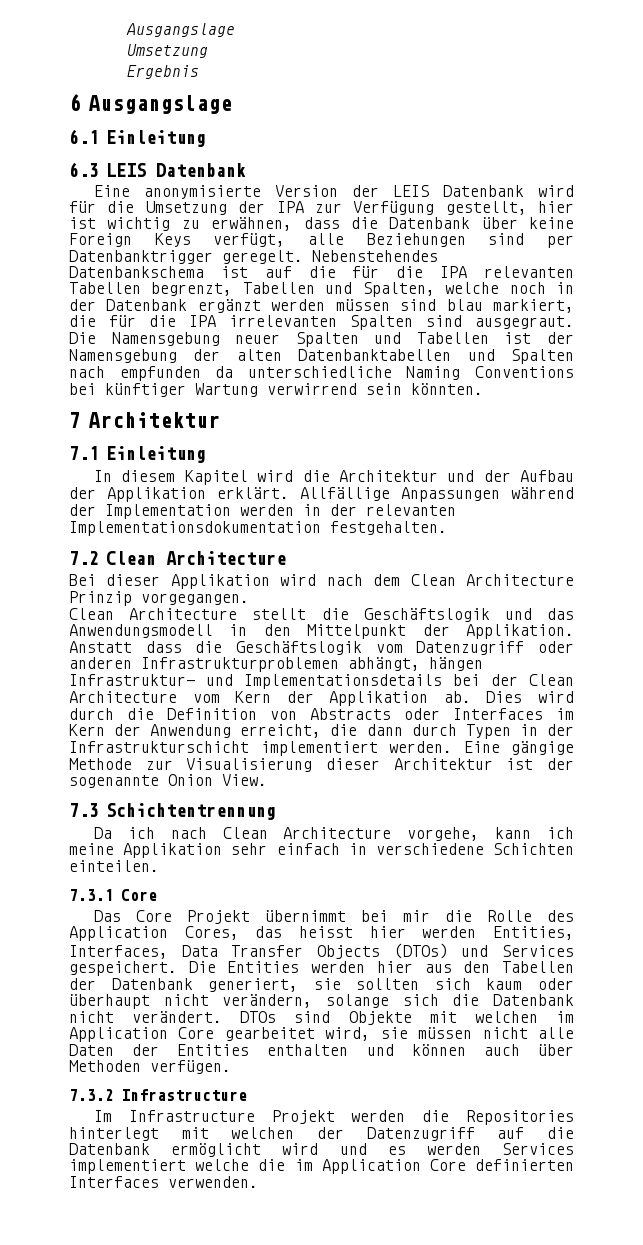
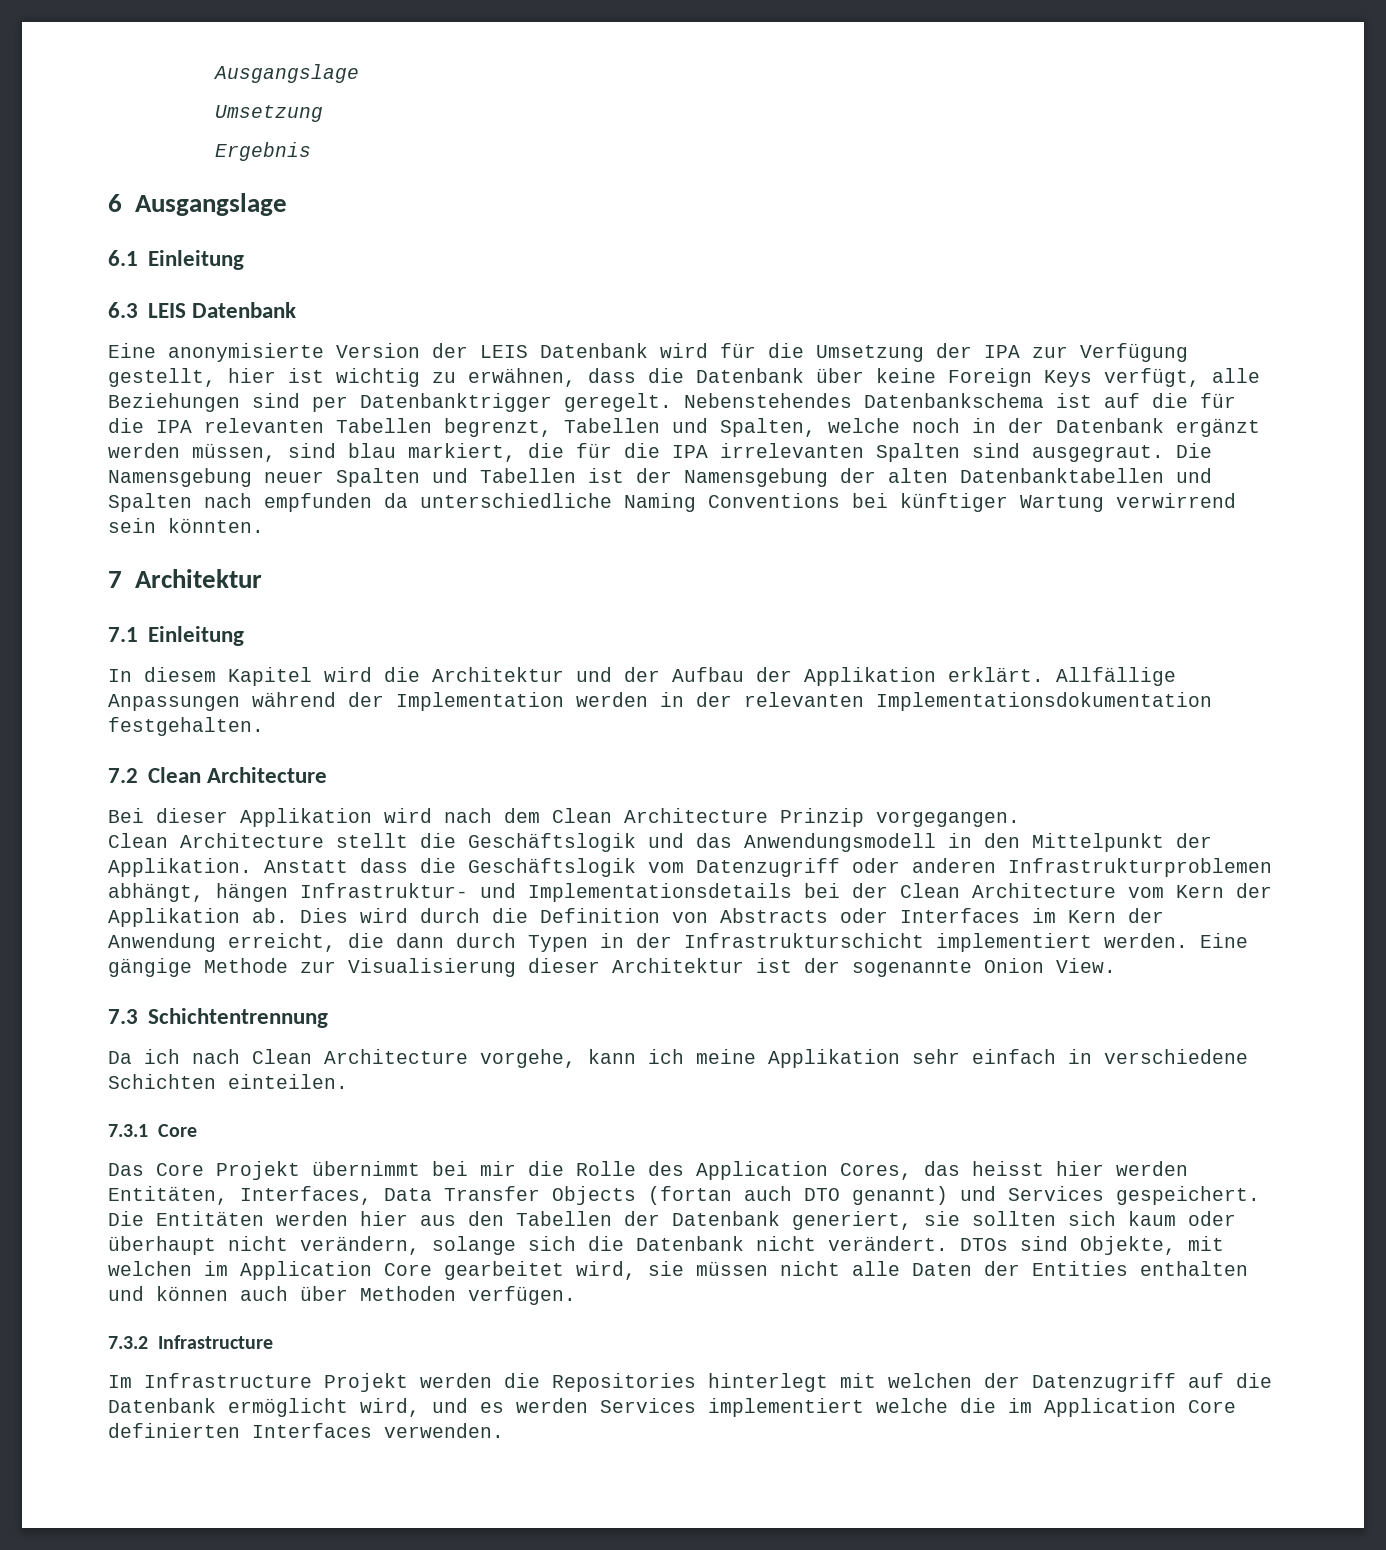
[335,299,390,311] müssen -> [192,443,276,462] müssen,
[493,926,574,940] Entities, -> [108,1186,228,1205] Entitäten,
[393,943,448,959] (DTOs) -> [648,1186,948,1205] (fortan auch DTO genannt)
[227,961,300,973] Entities -> [156,1211,264,1226] Entitäten
[348,1011,412,1025] Objekte -> [1080,1236,1176,1255] Objekte,
[282,1143,319,1155] wird -> [360,1398,420,1417] wird,

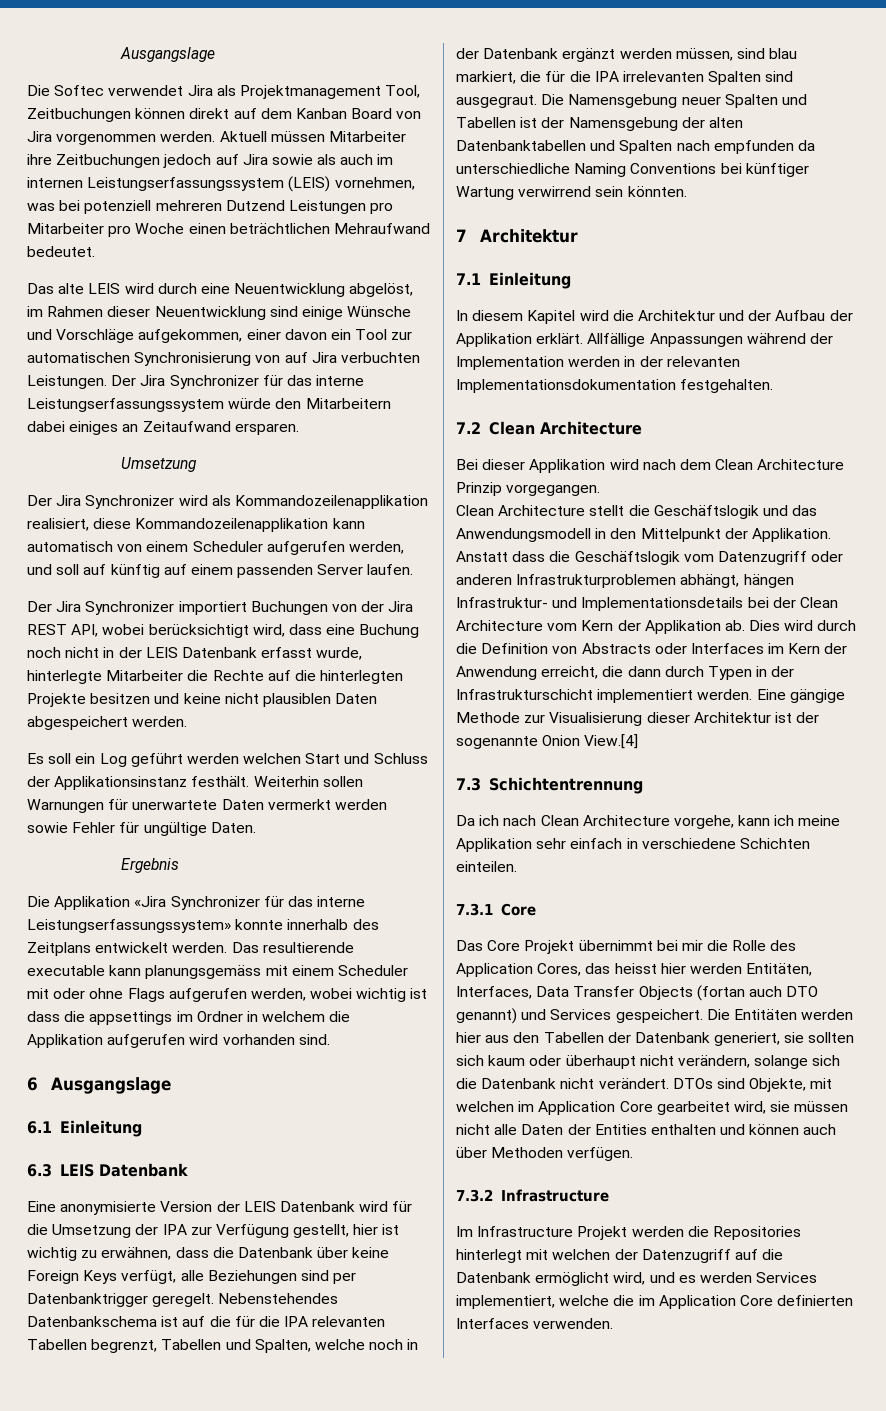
[214,64,360,83] [215,105,324,122] [215,142,312,161] Ausgangslage // Umsetzung // Ergebnis -> [120,47,216,62] [27,85,421,99] [27,108,422,122] [27,131,406,145] [27,154,394,168] [27,176,415,192] [27,200,394,214] [27,223,430,237] [27,246,95,257] [27,283,414,297] [27,306,412,320] [27,329,413,343] [27,352,420,366] [27,375,365,389] [27,398,391,412] [27,421,299,435] [121,457,198,472] [27,495,428,509] [27,518,365,532] [27,541,404,555] [27,564,414,578] [27,601,414,615] [27,624,420,638] [27,647,363,660] [27,670,404,684] [27,693,378,707] [27,716,188,730] [27,753,428,767] [27,776,363,790] [27,799,387,813] [27,822,256,836] [121,858,180,873] [27,896,366,910] [27,919,379,933] [27,942,354,956] [27,965,408,979] [27,988,428,1002] [27,1011,351,1025] [27,1034,330,1048] Ausgangslage // Die Softec verwendet Jira als Projektmanagement Tool, Zeitbuchungen können direkt auf dem Kanban Board von Jira vorgenommen werden. Aktuell müssen Mitarbeiter ihre Zeitbuchungen jedoch auf Jira sowie als auch im internen Leistungserfassungssystem (LEIS) vornehmen, was bei potenziell mehreren Dutzend Leistungen pro Mitarbeiter pro Woche einen beträchtlichen Mehraufwand bedeutet. // Das alte LEIS wird durch eine Neuentwicklung abgelöst, im Rahmen dieser Neuentwicklung sind einige Wünsche und Vorschläge aufgekommen, einer davon ein Tool zur automatischen Synchronisierung von auf Jira verbuchten Leistungen. Der Jira Synchronizer für das interne Leistungserfassungssystem würde den Mitarbeitern dabei einiges an Zeitaufwand ersparen. // Umsetzung // Der Jira Synchronizer wird als Kommandozeilenapplikation realisiert, diese Kommandozeilenapplikation kann automatisch von einem Scheduler aufgerufen werden, und soll auf künftig auf einem passenden Server laufen. // Der Jira Synchronizer importiert Buchungen von der Jira REST API, wobei berücksichtigt wird, dass eine Buchung noch nicht in der LEIS Datenbank erfasst wurde, hinterlegte Mitarbeiter die Rechte auf die hinterlegten Projekte besitzen und keine nicht plausiblen Daten abgespeichert werden. // Es soll ein Log geführt werden welchen Start und Schluss der Applikationsinstanz festhält. Weiterhin sollen Warnungen für unerwartete Daten vermerkt werden sowie Fehler für ungültige Daten. // Ergebnis // Die Applikation «Jira Synchronizer für das interne Leistungserfassungssystem» konnte innerhalb des Zeitplans entwickelt werden. Das resultierende executable kann planungsgemäss mit einem Scheduler mit oder ohne Flags aufgerufen werden, wobei wichtig ist dass die appsettings im Ordner in welchem die Applikation aufgerufen wird vorhanden sind.
[1056,958,1116,973] View. -> [584,734,639,749] View.[4]
[708,1398,864,1417] implementiert -> [456,1295,555,1309] implementiert,

